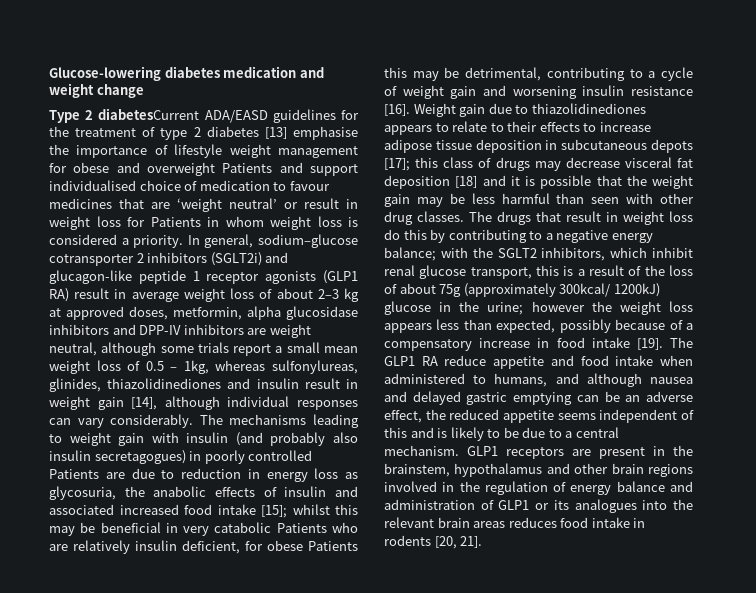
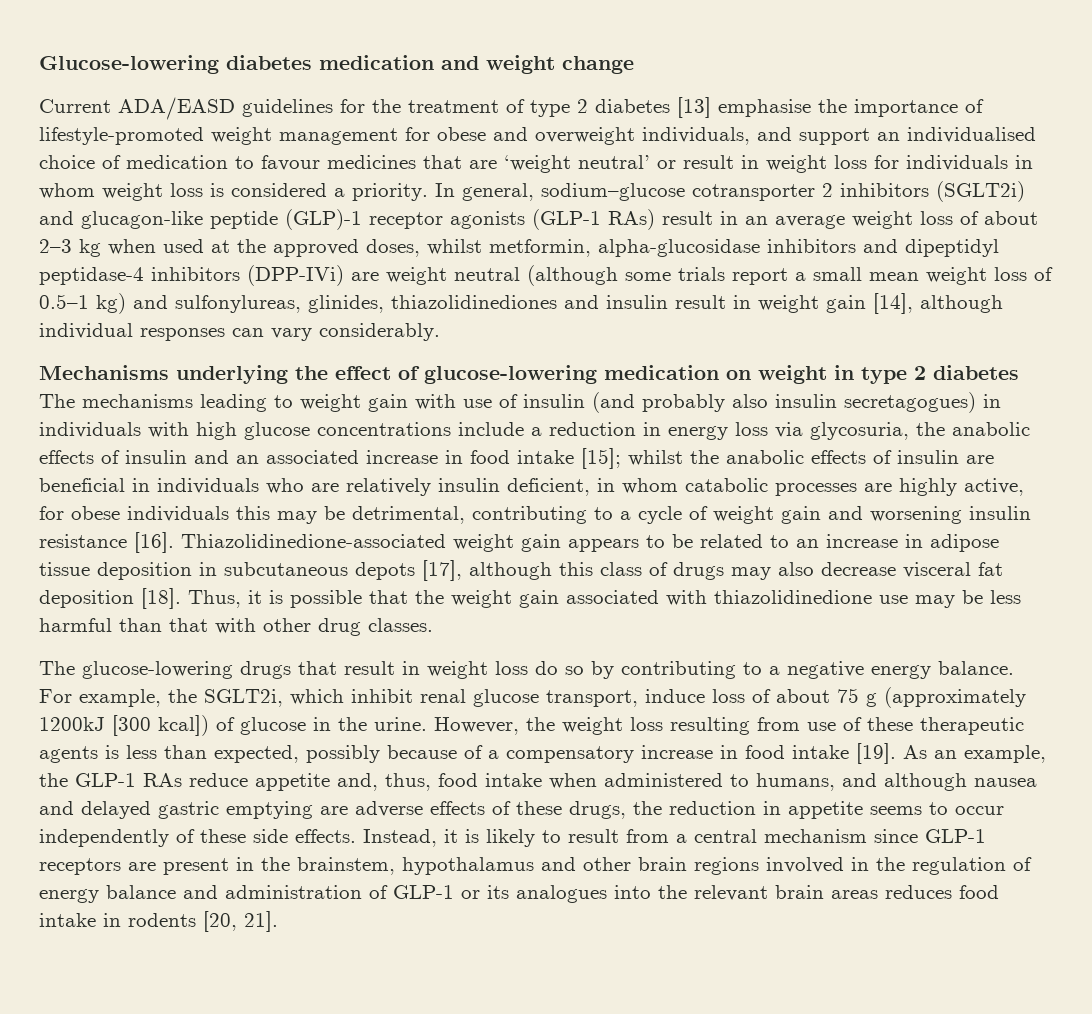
[49,108,200,123] Type 2 diabetesCurrent -> [39,99,111,113] Current
[174,144,223,158] lifestyle -> [39,127,204,145] lifestyle-promoted
[222,163,273,173] Patients -> [642,127,750,145] individuals,
(358, 170) none -> [877,132,900,141] an
[150,217,201,227] Patients -> [906,155,1008,171] individuals
[192,271,200,281] 1 -> [285,209,362,230] (GLP)-1
[323,270,359,284] [49,288,127,302] (GLP1 RA) result in -> [532,209,768,230] (GLP-1 RAs) result in an
[49,306,358,320] [49,324,311,338] [49,342,157,356] at approved doses, metformin, alpha glucosidase inhibitors and DPP-IV inhibitors are weight neutral, although -> [108,239,999,257] [39,265,618,286] when used at the approved doses, whilst metformin, alpha-glucosidase inhibitors and dipeptidyl peptidase-4 inhibitors (DPP-IVi) are weight neutral (although
[145,360,266,374] 0.5 – 1kg, whereas -> [39,293,168,314] 0.5–1 kg) and
(194, 421) none -> [39,365,1019,384] // Mechanisms underlying the effect of glucose-lowering medication on weight in type 2 diabetes
(179, 437) none -> [463,394,518,408] use of
[204,450,313,464] [49,468,175,479] poorly controlled Patients are due to -> [39,422,542,440] individuals with high glucose concentrations include a
[345,472,358,479] as -> [775,422,803,438] via
[49,504,358,518] [49,522,327,536] associated increased food intake [15]; whilst this may be beneficial in very catabolic Patients -> [236,448,994,469] [39,478,259,494] an associated increase in food intake [15]; whilst the anabolic effects of insulin are beneficial in individuals
[245,540,358,551] for obese Patients -> [597,478,1024,496] [39,506,229,522] in whom catabolic processes are highly active, for obese individuals
[413,103,646,117] [384,121,651,135] Weight gain due to thiazolidinediones appears to relate to their effects to increase -> [181,534,923,552] Thiazolidinedione-associated weight gain appears to be related to an increase in
[384,158,410,171] [17]; -> [422,560,552,581] [17], although
(561, 166) none -> [778,562,814,576] also
[455,175,506,188] [18] and -> [141,588,241,609] [18]. Thus,
(410, 200) none -> [566,590,908,606] associated with thiazolidinedione use
[591,197,620,204] seen -> [169,618,208,632] that
[469,211,492,222] The -> [39,661,233,679] // The glucose-lowering
[403,229,427,240] this -> [565,666,584,675] so
[384,247,606,261] balance; with the SGLT2 inhibitors, -> [938,661,1014,675] [39,689,283,707] balance. For example, the SGLT2i,
[536,265,693,276] [384,283,660,297] this is a result of the loss of about 75g (approximately 300kcal/ 1200kJ) -> [645,687,1026,708] [39,715,235,736] induce loss of about 75 g (approximately 1200kJ [300 kcal]) of
[487,301,585,315] urine; however -> [374,717,519,735] urine. However,
[384,323,432,333] appears -> [670,717,1024,735] [39,745,119,763] resulting from use of these therapeutic agents is
[670,337,693,348] [384,355,574,369] The GLP1 RA reduce appetite and -> [903,745,1046,763] [39,773,431,791] As an example, the GLP-1 RAs reduce appetite and, thus,
[576,391,693,402] [384,409,694,423] [384,427,619,441] [384,445,498,456] can be an adverse effect, the reduced appetite seems independent of this and is likely to be due to a central mechanism. GLP1 -> [320,801,1004,819] [39,829,986,847] are adverse effects of these drugs, the reduction in appetite seems to occur independently of these side effects. Instead, it is likely to result from a central mechanism since GLP-1
[498,500,530,510] GLP1 -> [393,885,454,899] GLP-1

